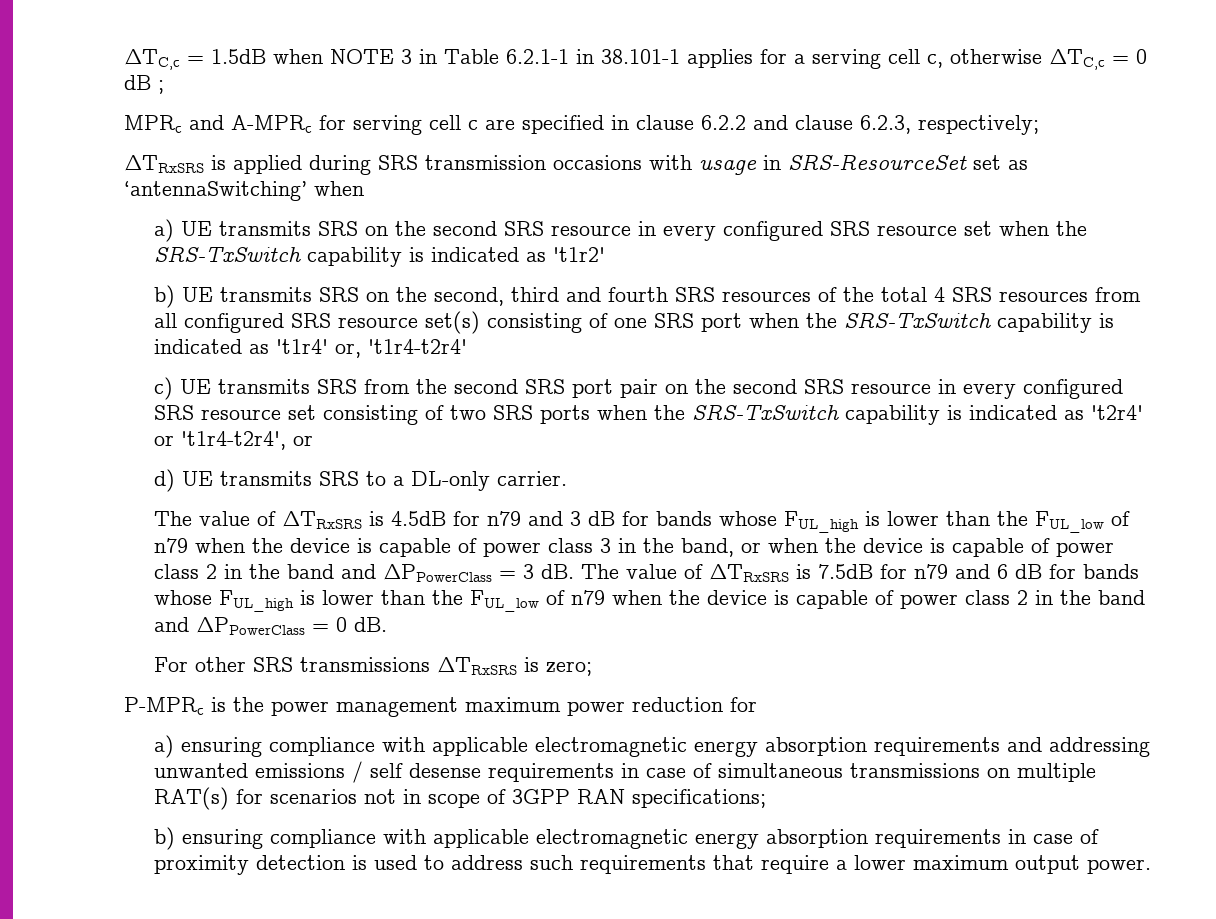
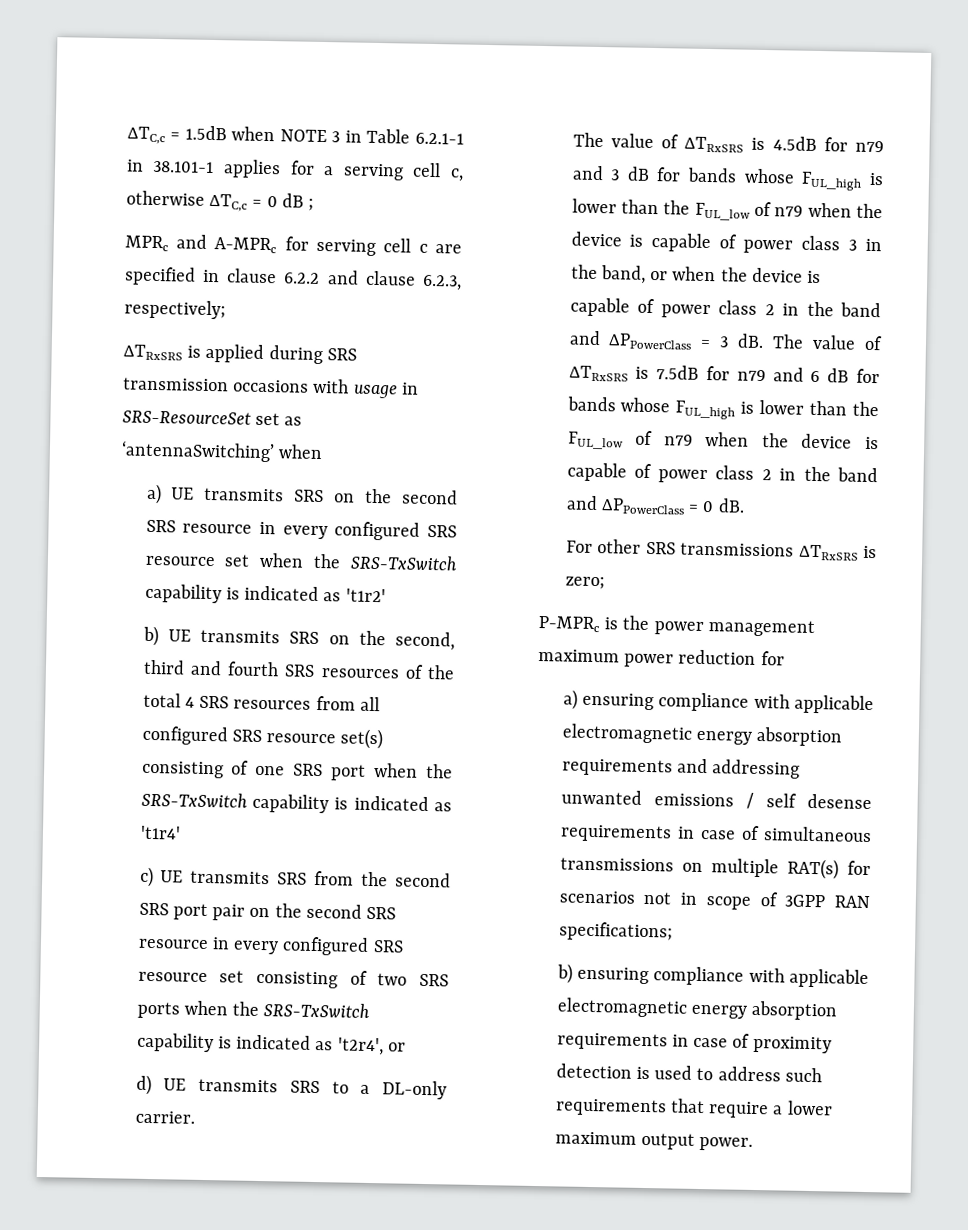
[334,339,467,358] or, 't1r4-t2r4' -> (181, 832) none
[1090,405,1143,420] [153,431,286,450] 't2r4' or 't1r4-t2r4', -> [337,1037,384,1056] 't2r4',

